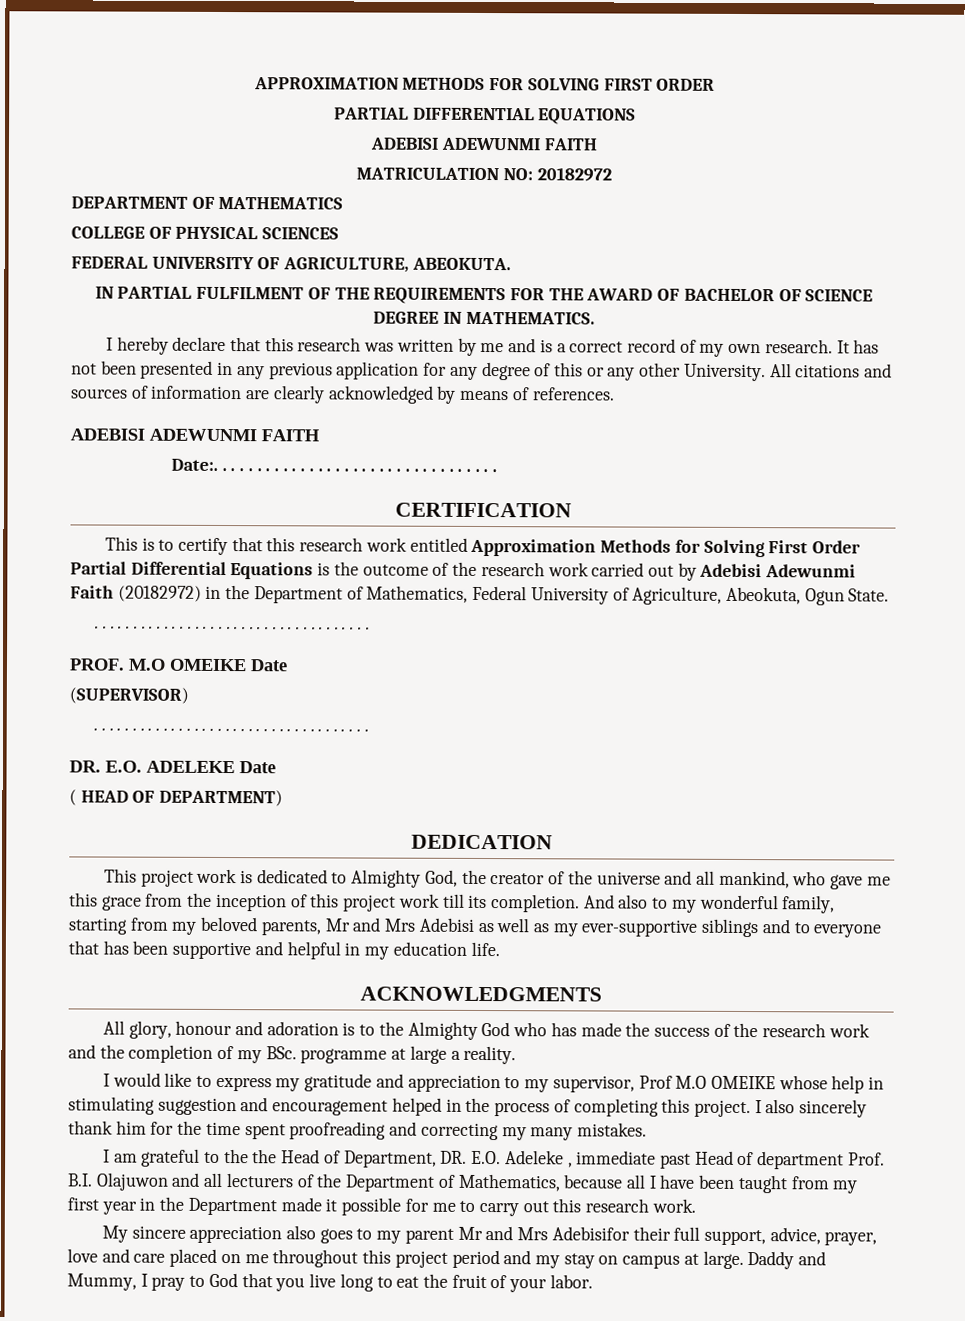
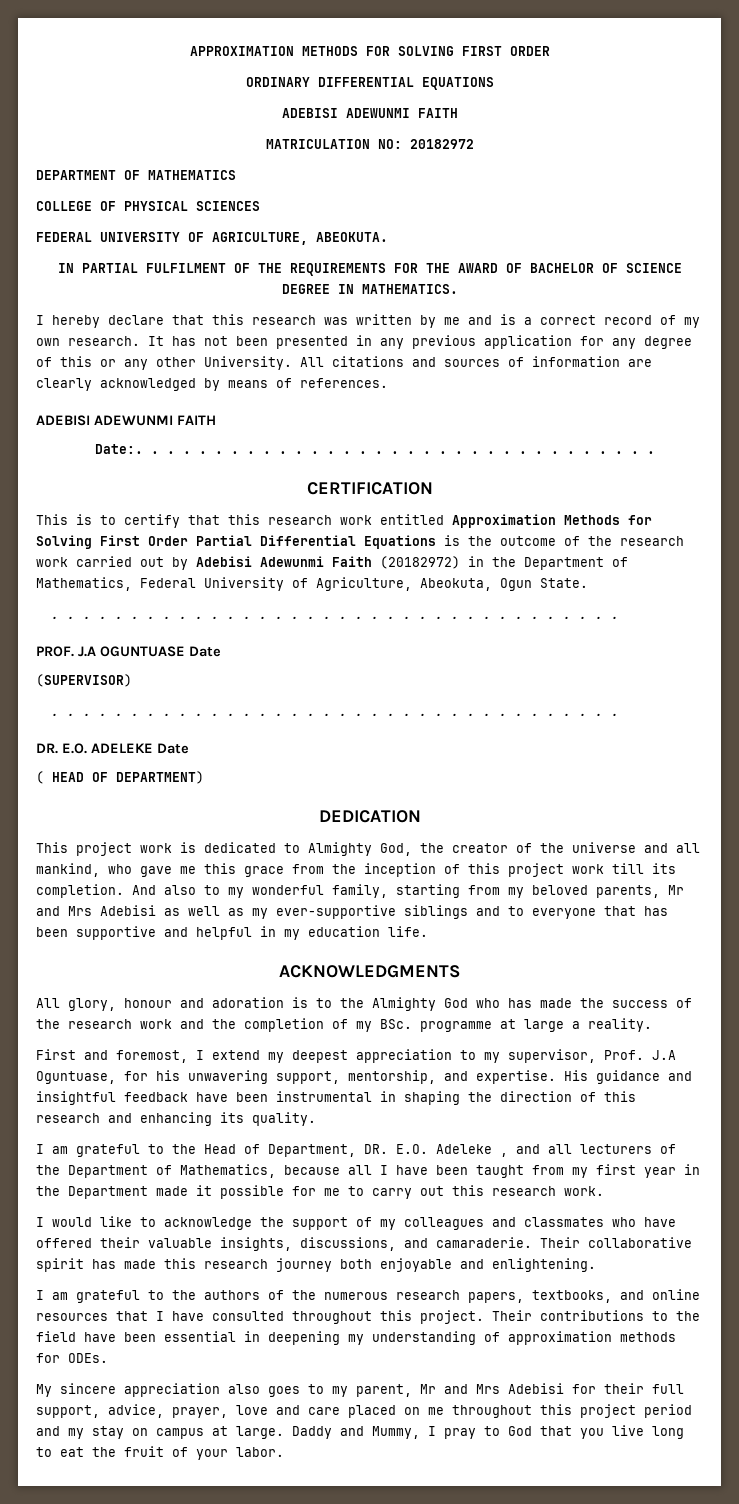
[333,107,409,120] PARTIAL -> [245,77,310,87] ORDINARY
[128,658,247,672] M.O OMEIKE -> [78,646,185,657] J.A OGUNTUASE
[102,1072,885,1094] [68,1096,868,1118] [68,1120,647,1141] [102,1148,278,1167] I would like to express my gratitude and appreciation to my supervisor, Prof M.O OMEIKE whose help in stimulating suggestion and encouragement helped in the process of completing this project. I also sincerely thank him for the time spent proofreading and correcting my many mistakes. // I am grateful to the the -> [36,1049,676,1063] [36,1070,692,1084] [36,1091,636,1105] [36,1112,316,1126] [36,1144,196,1157] First and foremost, I extend my deepest appreciation to my supervisor, Prof. J.A Oguntuase, for his unwavering support, mentorship, and expertise. His guidance and insightful feedback have been instrumental in shaping the direction of this research and enhancing its quality. // I am grateful to the
[576,1150,885,1170] [67,1172,169,1191] immediate past Head of department Prof. B.I. Olajuwon -> (508, 1155) none
(696, 1205) none -> [36,1216,676,1230] [36,1237,692,1251] [36,1258,596,1272] [36,1289,700,1303] [36,1310,700,1324] [36,1331,676,1345] [36,1353,108,1363] // I would like to acknowledge the support of my colleagues and classmates who have offered their valuable insights, discussions, and camaraderie. Their collaborative spirit has made this research journey both enjoyable and enlightening. // I am grateful to the authors of the numerous research papers, textbooks, and online resources that I have consulted throughout this project. Their contributions to the field have been essential in deepening my understanding of approximation methods for ODEs.
[404,1226,630,1244] parent Mr and Mrs Adebisifor -> [356,1383,596,1397] parent, Mr and Mrs Adebisi for

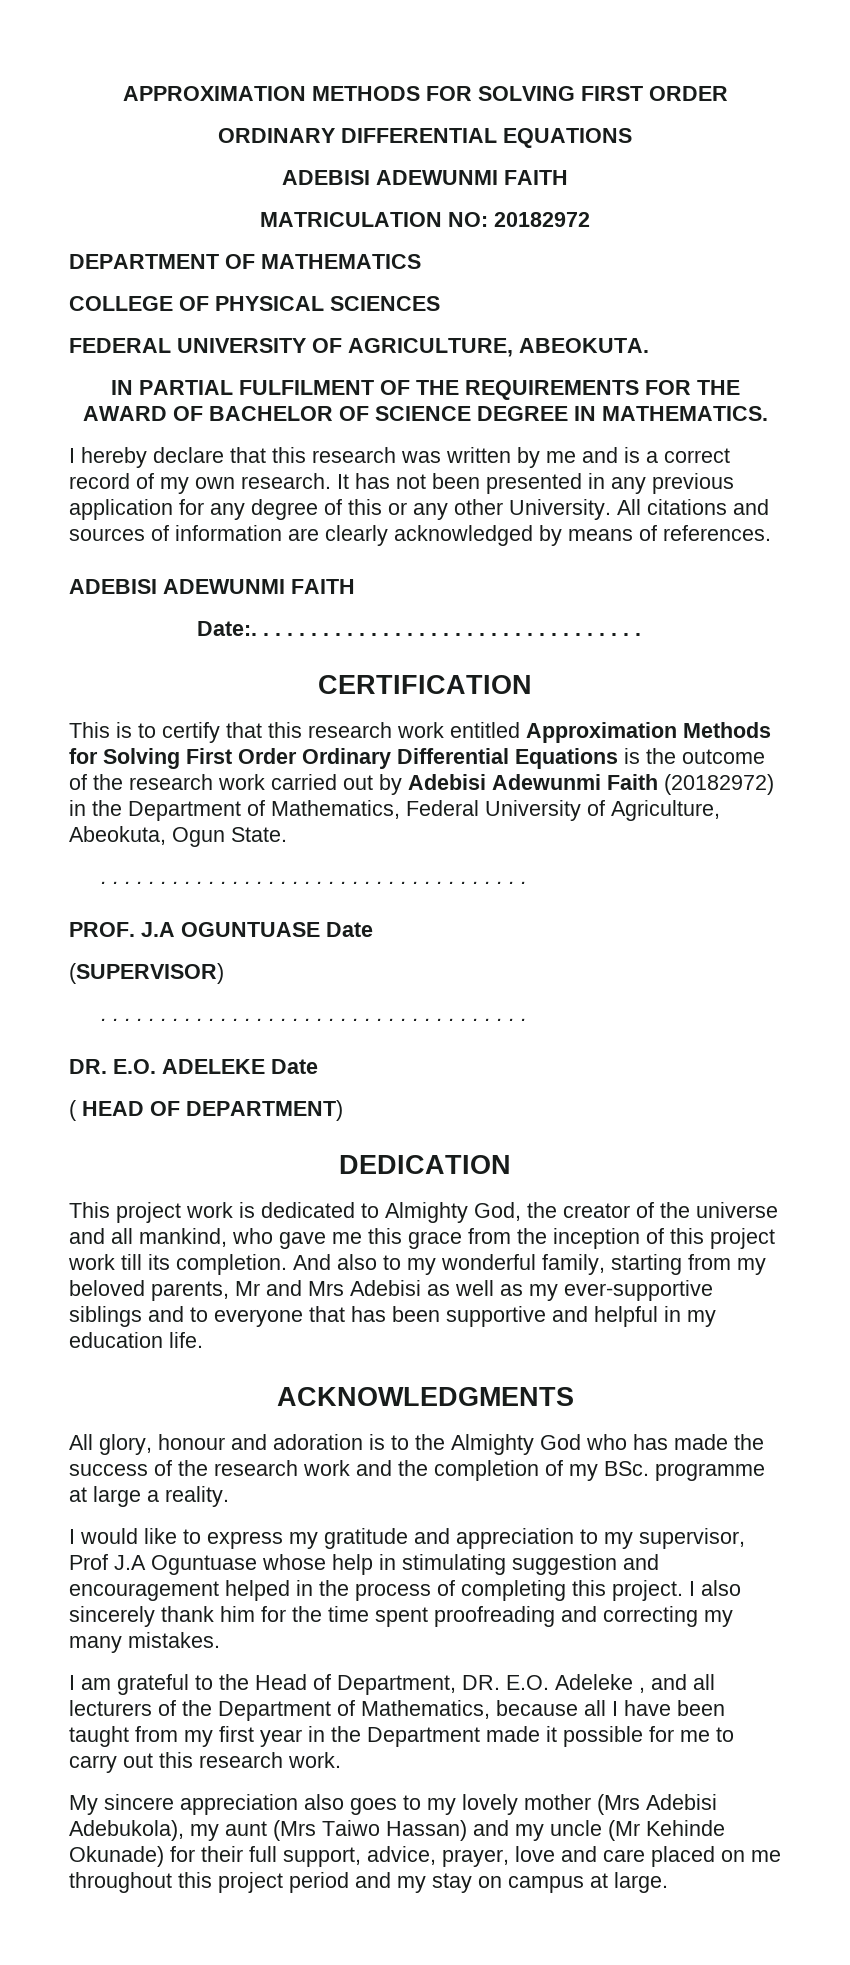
[196,535,252,546] Partial -> [302,748,391,769] Ordinary
[36,1049,676,1063] [36,1070,692,1084] [36,1091,636,1105] [36,1112,316,1126] First and foremost, I extend my deepest appreciation to my supervisor, Prof. J.A Oguntuase, for his unwavering support, mentorship, and expertise. His guidance and insightful feedback have been instrumental in shaping the direction of this research and enhancing its quality. -> [69,1528,745,1549] [69,1554,659,1575] [69,1580,741,1601] [69,1606,733,1627] [69,1632,220,1653] I would like to express my gratitude and appreciation to my supervisor, Prof J.A Oguntuase whose help in stimulating suggestion and encouragement helped in the process of completing this project. I also sincerely thank him for the time spent proofreading and correcting my many mistakes.
[36,1216,676,1230] [36,1237,692,1251] [36,1258,596,1272] [36,1289,700,1303] [36,1310,700,1324] [36,1331,676,1345] [36,1353,108,1363] // I would like to acknowledge the support of my colleagues and classmates who have offered their valuable insights, discussions, and camaraderie. Their collaborative spirit has made this research journey both enjoyable and enlightening. // I am grateful to the authors of the numerous research papers, textbooks, and online resources that I have consulted throughout this project. Their contributions to the field have been essential in deepening my understanding of approximation methods for ODEs. -> (341, 1760) none
[356,1383,564,1397] parent, Mr and Mrs Adebisi -> [462,1794,717,1815] [69,1820,725,1841] [69,1846,164,1867] lovely mother (Mrs Adebisi Adebukola), my aunt (Mrs Taiwo Hassan) and my uncle (Mr Kehinde Okunade)
[292,1425,684,1439] [36,1446,284,1460] Daddy and Mummy, I pray to God that you live long to eat the fruit of your labor. -> (668, 1882) none

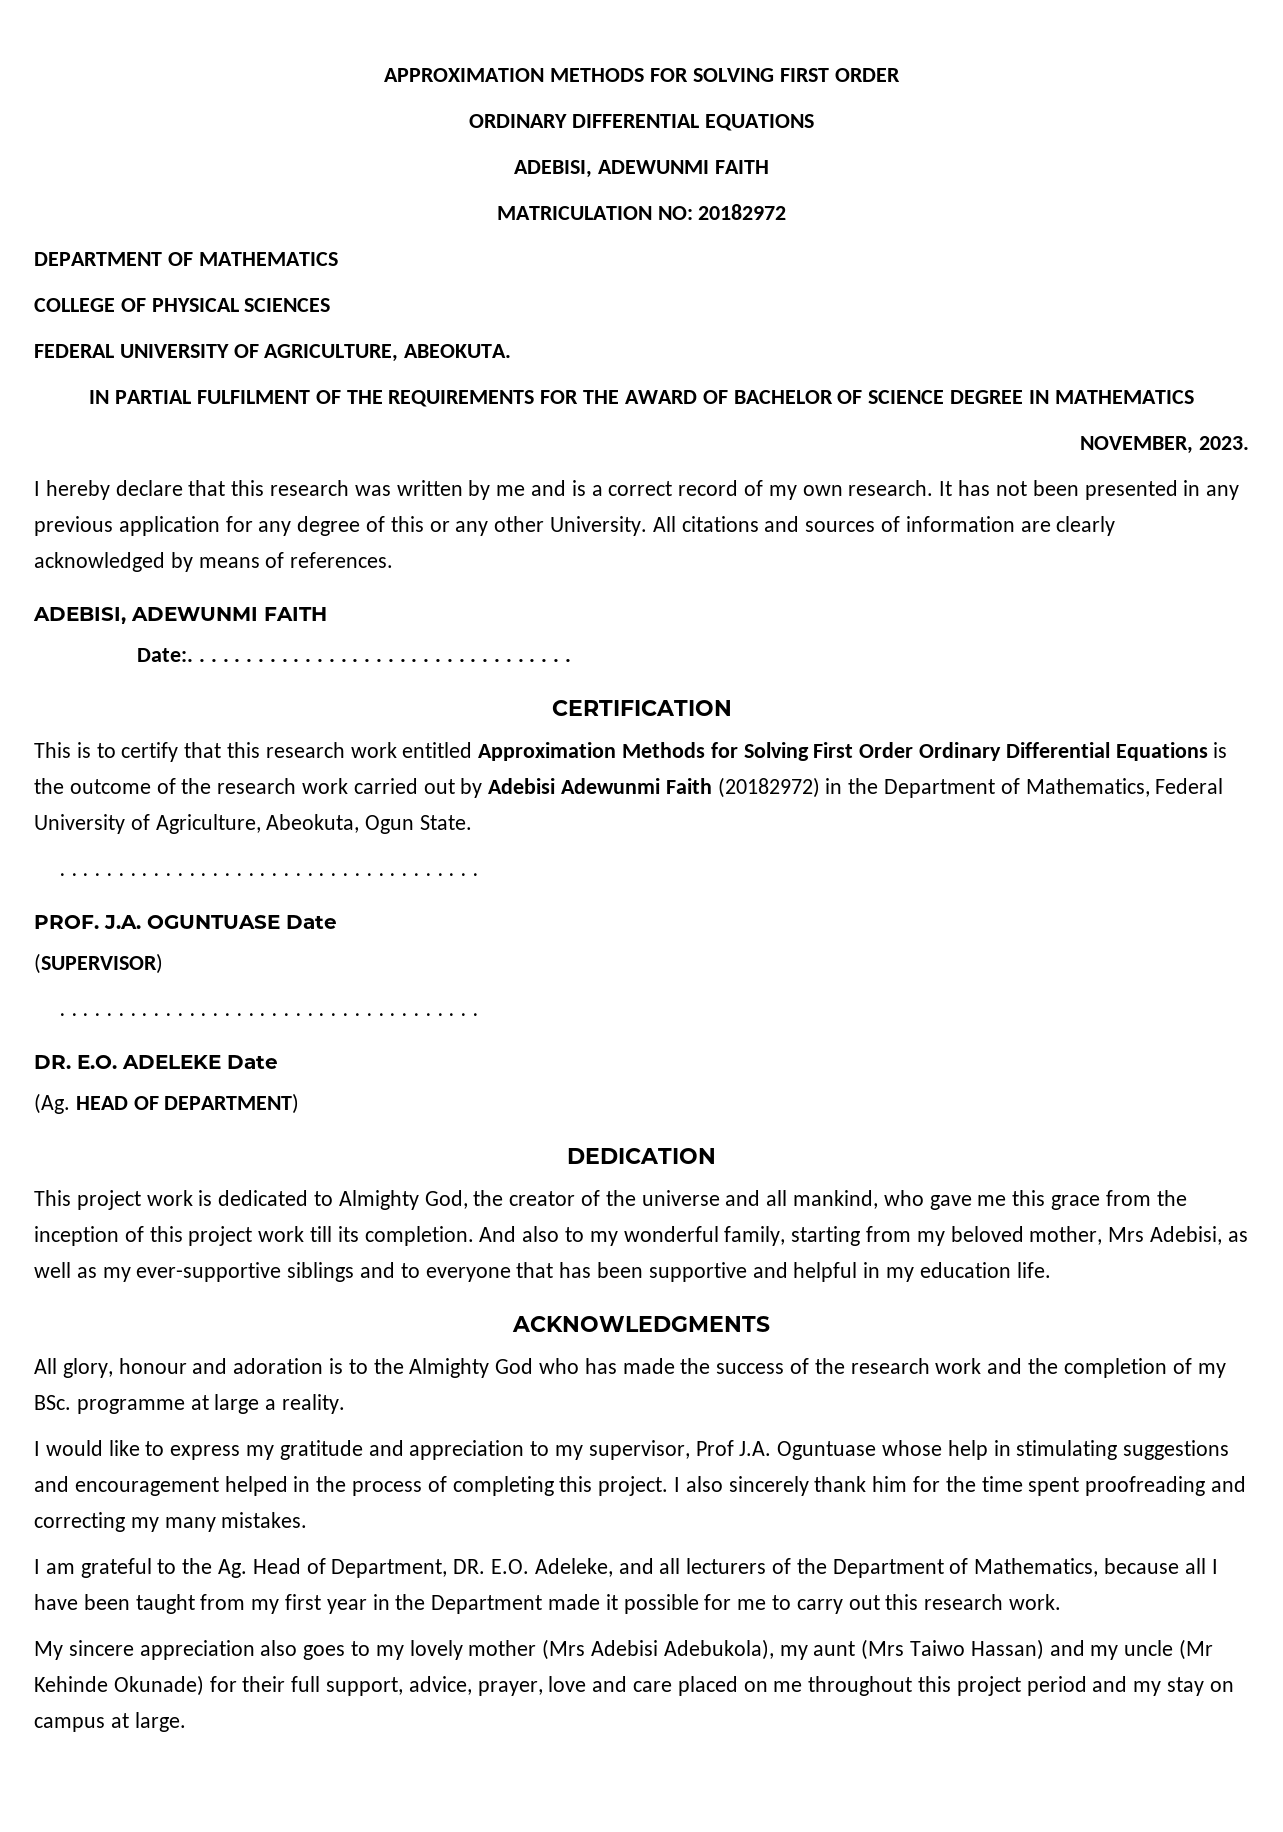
[282,170,370,185] ADEBISI -> [514,160,593,178] ADEBISI,
[601,406,768,421] MATHEMATICS. -> [1054,390,1194,404] [1080,436,1249,454] MATHEMATICS // NOVEMBER, 2023.
[69,579,157,594] ADEBISI -> [33,607,126,624] ADEBISI,
[141,922,175,937] J.A -> [104,915,141,929] J.A.
[69,1100,77,1121] ( -> [34,1093,70,1114] (Ag.
[151,1280,421,1301] parents, Mr and Mrs Adebisi -> [1029,1226,1223,1245] mother, Mrs Adebisi,
[114,1555,146,1570] J.A -> [739,1441,772,1456] J.A.
[512,1554,617,1575] suggestion -> [1123,1440,1230,1460] suggestions
(249, 1682) none -> [218,1559,248,1578] Ag.
[555,1674,645,1693] Adeleke , -> [534,1558,613,1577] Adeleke,

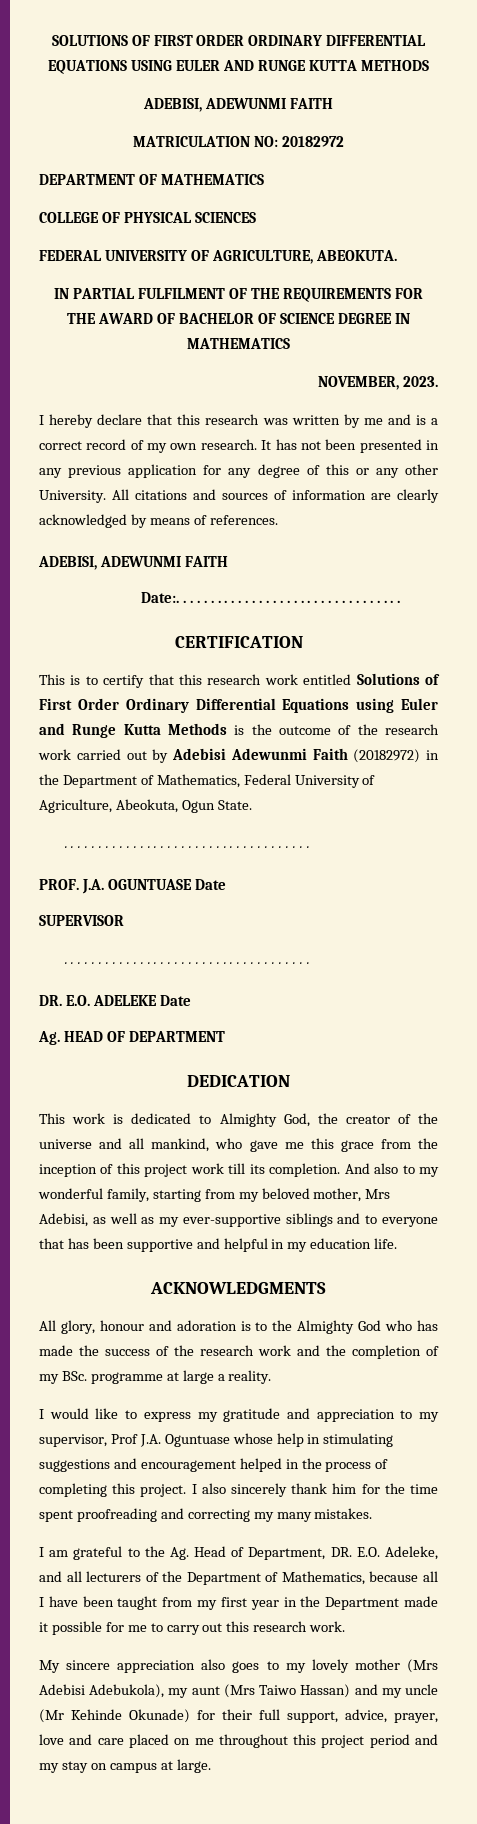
[384,68,774,82] APPROXIMATION METHODS FOR SOLVING -> [51,35,150,46] SOLUTIONS OF
(900, 75) // -> (245, 40) none
(814, 122) none -> [131,60,429,71] USING EULER AND RUNGE KUTTA METHODS
[478,742,809,761] Approximation Methods for Solving -> [356,673,440,685] Solutions of
(1208, 751) none -> [356,698,438,713] [39,723,227,738] using Euler and Runge Kutta Methods
[34,953,163,974] (SUPERVISOR) -> [39,915,124,926] SUPERVISOR
[34,1093,70,1114] (Ag. -> [38,1031,60,1045] Ag.
[164,1093,300,1114] DEPARTMENT) -> [128,1031,225,1042] DEPARTMENT
[76,1190,141,1210] project -> (65, 1118) none

